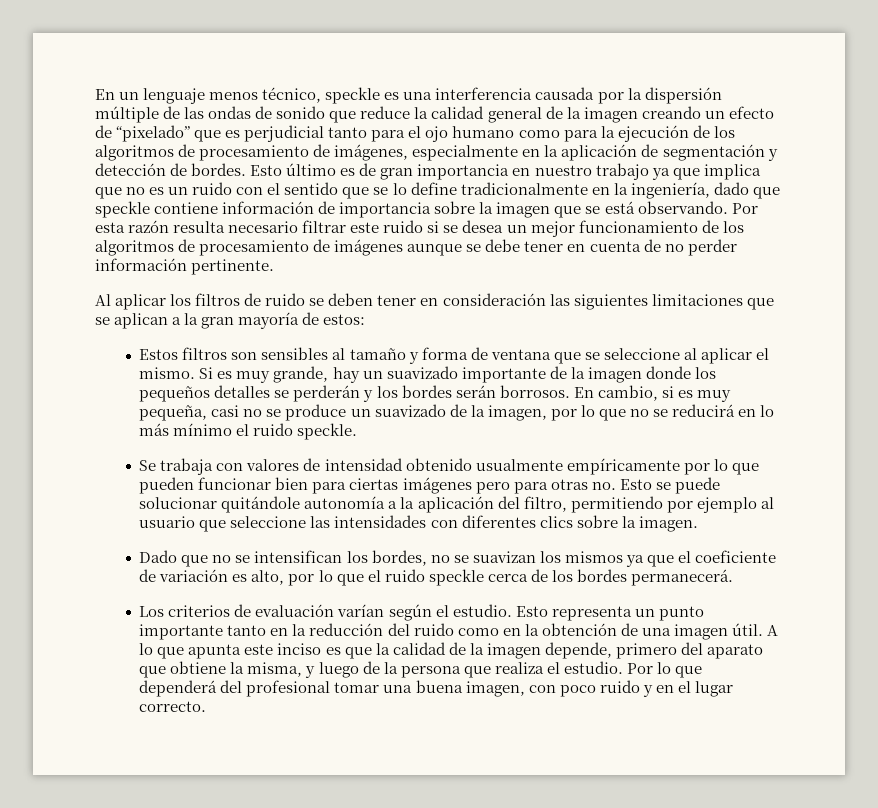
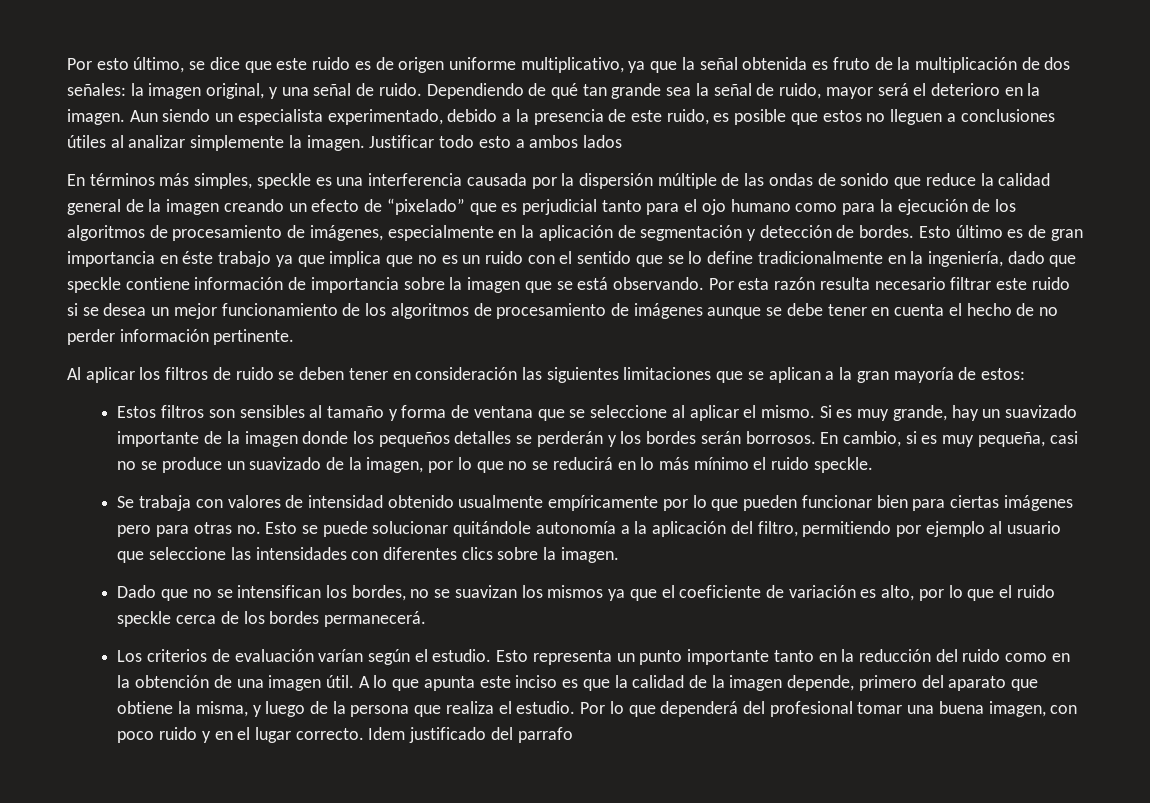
[95,87,322,104] En un lenguaje menos técnico, -> [67,57,1071,73] [67,83,1041,99] [67,109,1055,125] [67,135,622,151] [67,173,253,189] Por esto último, se dice que este ruido es de origen uniforme multiplicativo, ya que la señal obtenida es fruto de la multiplicación de dos señales: la imagen original, y una señal de ruido. Dependiendo de qué tan grande sea la señal de ruido, mayor será el deterioro en la imagen. Aun siendo un especialista experimentado, debido a la presencia de este ruido, es posible que estos no lleguen a conclusiones útiles al analizar simplemente la imagen. Justificar todo esto a ambos lados // En términos más simples,
[534,165,592,176] nuestro -> [182,251,214,264] éste
(641, 246) none -> [948,303,1012,316] el hecho
(207, 706) none -> [368,727,573,743] Idem justificado del parrafo

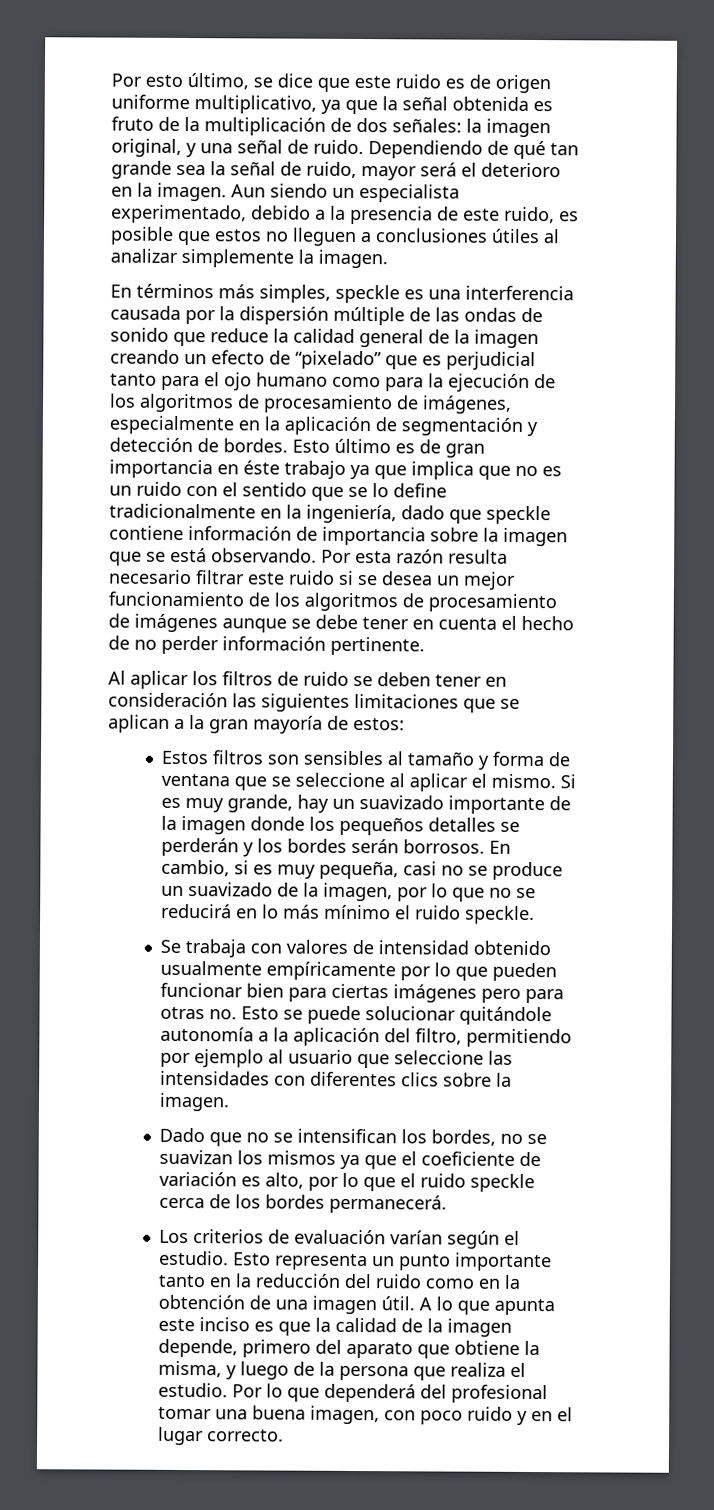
[369,135,622,148] Justificar todo esto a ambos lados -> (388, 259) none
[368,727,573,743] Idem justificado del parrafo -> (285, 1435) none

